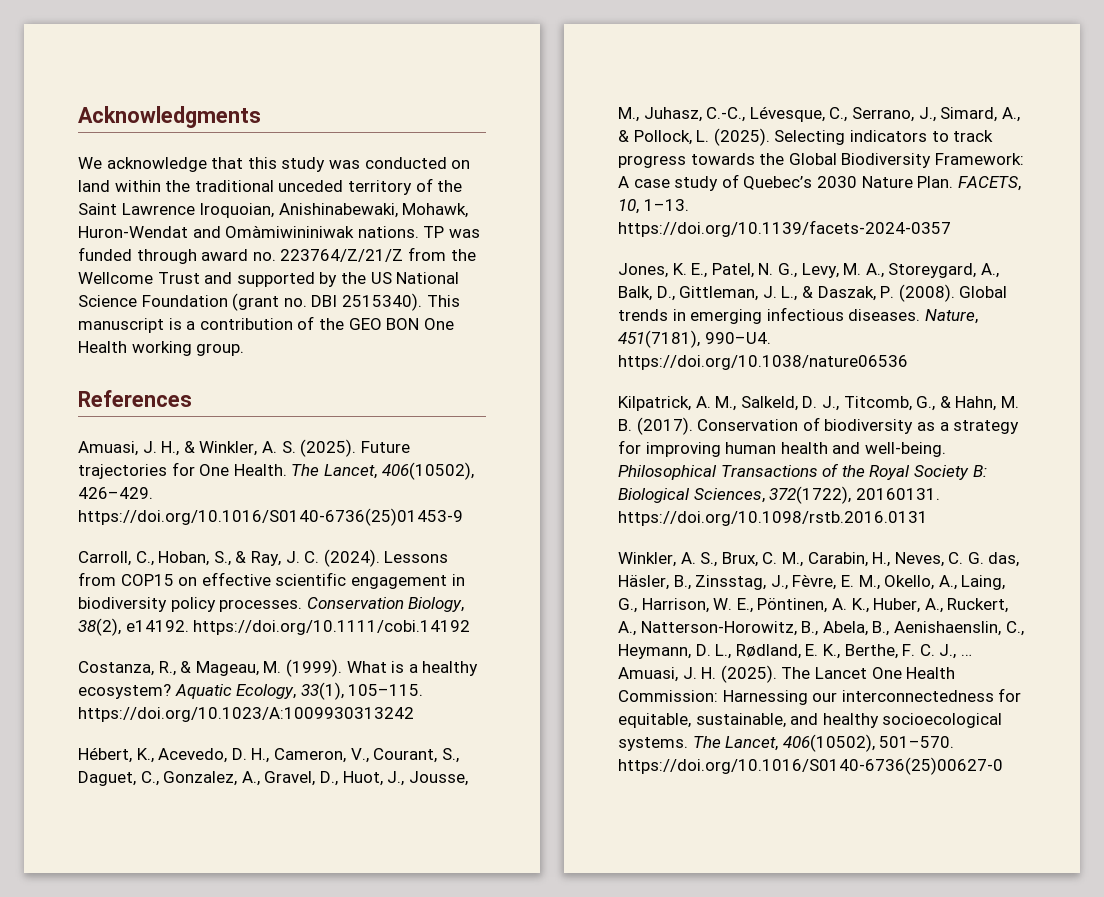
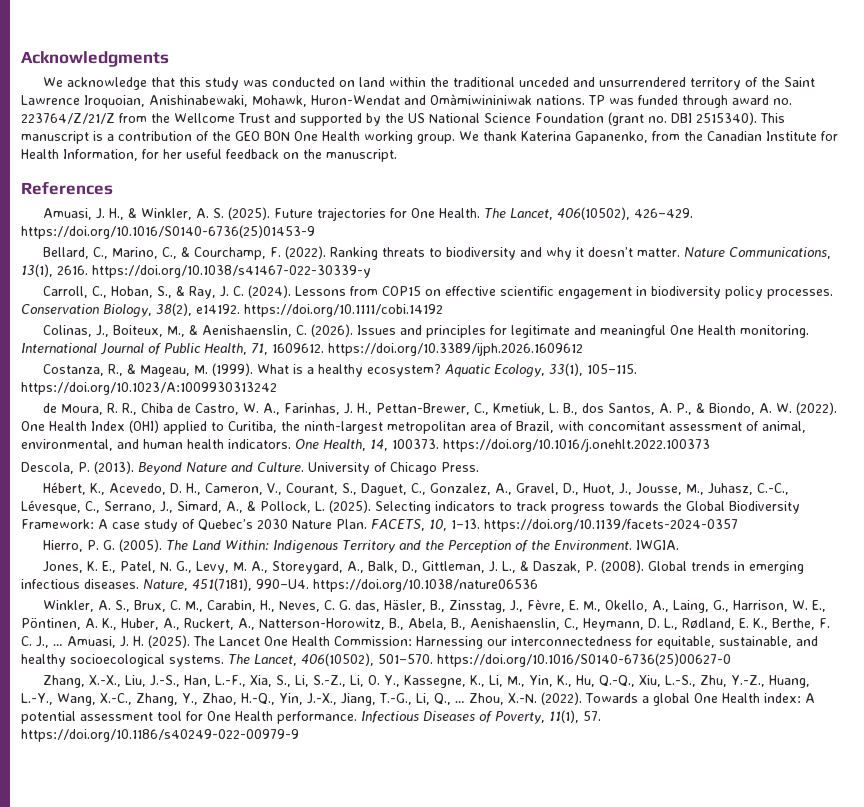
(344, 186) none -> [572,77,686,87] and unsurrendered
(245, 349) none -> [459,131,838,144] [21,149,397,162] We thank Katerina Gapanenko, from the Canadian Institute for Health Information, for her useful feedback on the manuscript.
(463, 517) none -> [42,246,831,260] [21,264,371,278] // Bellard, C., Marino, C., & Courchamp, F. (2022). Ranking threats to biodiversity and why it doesn’t matter. Nature Communications, 13(1), 2616. https://doi.org/10.1038/s41467-022-30339-y
(471, 627) none -> [42,324,809,338] [21,342,583,356] // Colinas, J., Boiteux, M., & Aenishaenslin, C. (2026). Issues and principles for legitimate and meaningful One Health monitoring. International Journal of Public Health, 71, 1609612. https://doi.org/10.3389/ijph.2026.1609612
(414, 714) none -> [42,402,837,415] [21,420,806,434] [21,438,710,452] [21,461,479,475] // de Moura, R. R., Chiba de Castro, W. A., Farinhas, J. H., Pettan-Brewer, C., Kmetiuk, L. B., dos Santos, A. P., & Biondo, A. W. (2022). One Health Index (OHI) applied to Curitiba, the ninth-largest metropolitan area of Brazil, with concomitant assessment of animal, environmental, and human health indicators. One Health, 14, 100373. https://doi.org/10.1016/j.onehlt.2022.100373 // Descola, P. (2013). Beyond Nature and Culture. University of Chicago Press.
(951, 228) none -> [42,539,679,554] // Hierro, P. G. (2005). The Land Within: Indigenous Territory and the Perception of the Environment. IWGIA.
[618,396,1019,411] [618,417,1020,435] [618,440,946,457] [618,463,987,480] [618,486,940,504] [618,511,928,526] // Kilpatrick, A. M., Salkeld, D. J., Titcomb, G., & Hahn, M. B. (2017). Conservation of biodiversity as a strategy for improving human health and well-being. Philosophical Transactions of the Royal Society B: Biological Sciences, 372(1722), 20160131. https://doi.org/10.1098/rstb.2016.0131 -> (538, 585) none
(1003, 766) none -> [42,675,810,688] [21,692,815,706] [21,710,601,724] [21,729,299,742] // Zhang, X.-X., Liu, J.-S., Han, L.-F., Xia, S., Li, S.-Z., Li, O. Y., Kassegne, K., Li, M., Yin, K., Hu, Q.-Q., Xiu, L.-S., Zhu, Y.-Z., Huang, L.-Y., Wang, X.-C., Zhang, Y., Zhao, H.-Q., Yin, J.-X., Jiang, T.-G., Li, Q., … Zhou, X.-N. (2022). Towards a global One Health index: A potential assessment tool for One Health performance. Infectious Diseases of Poverty, 11(1), 57. https://doi.org/10.1186/s40249-022-00979-9

